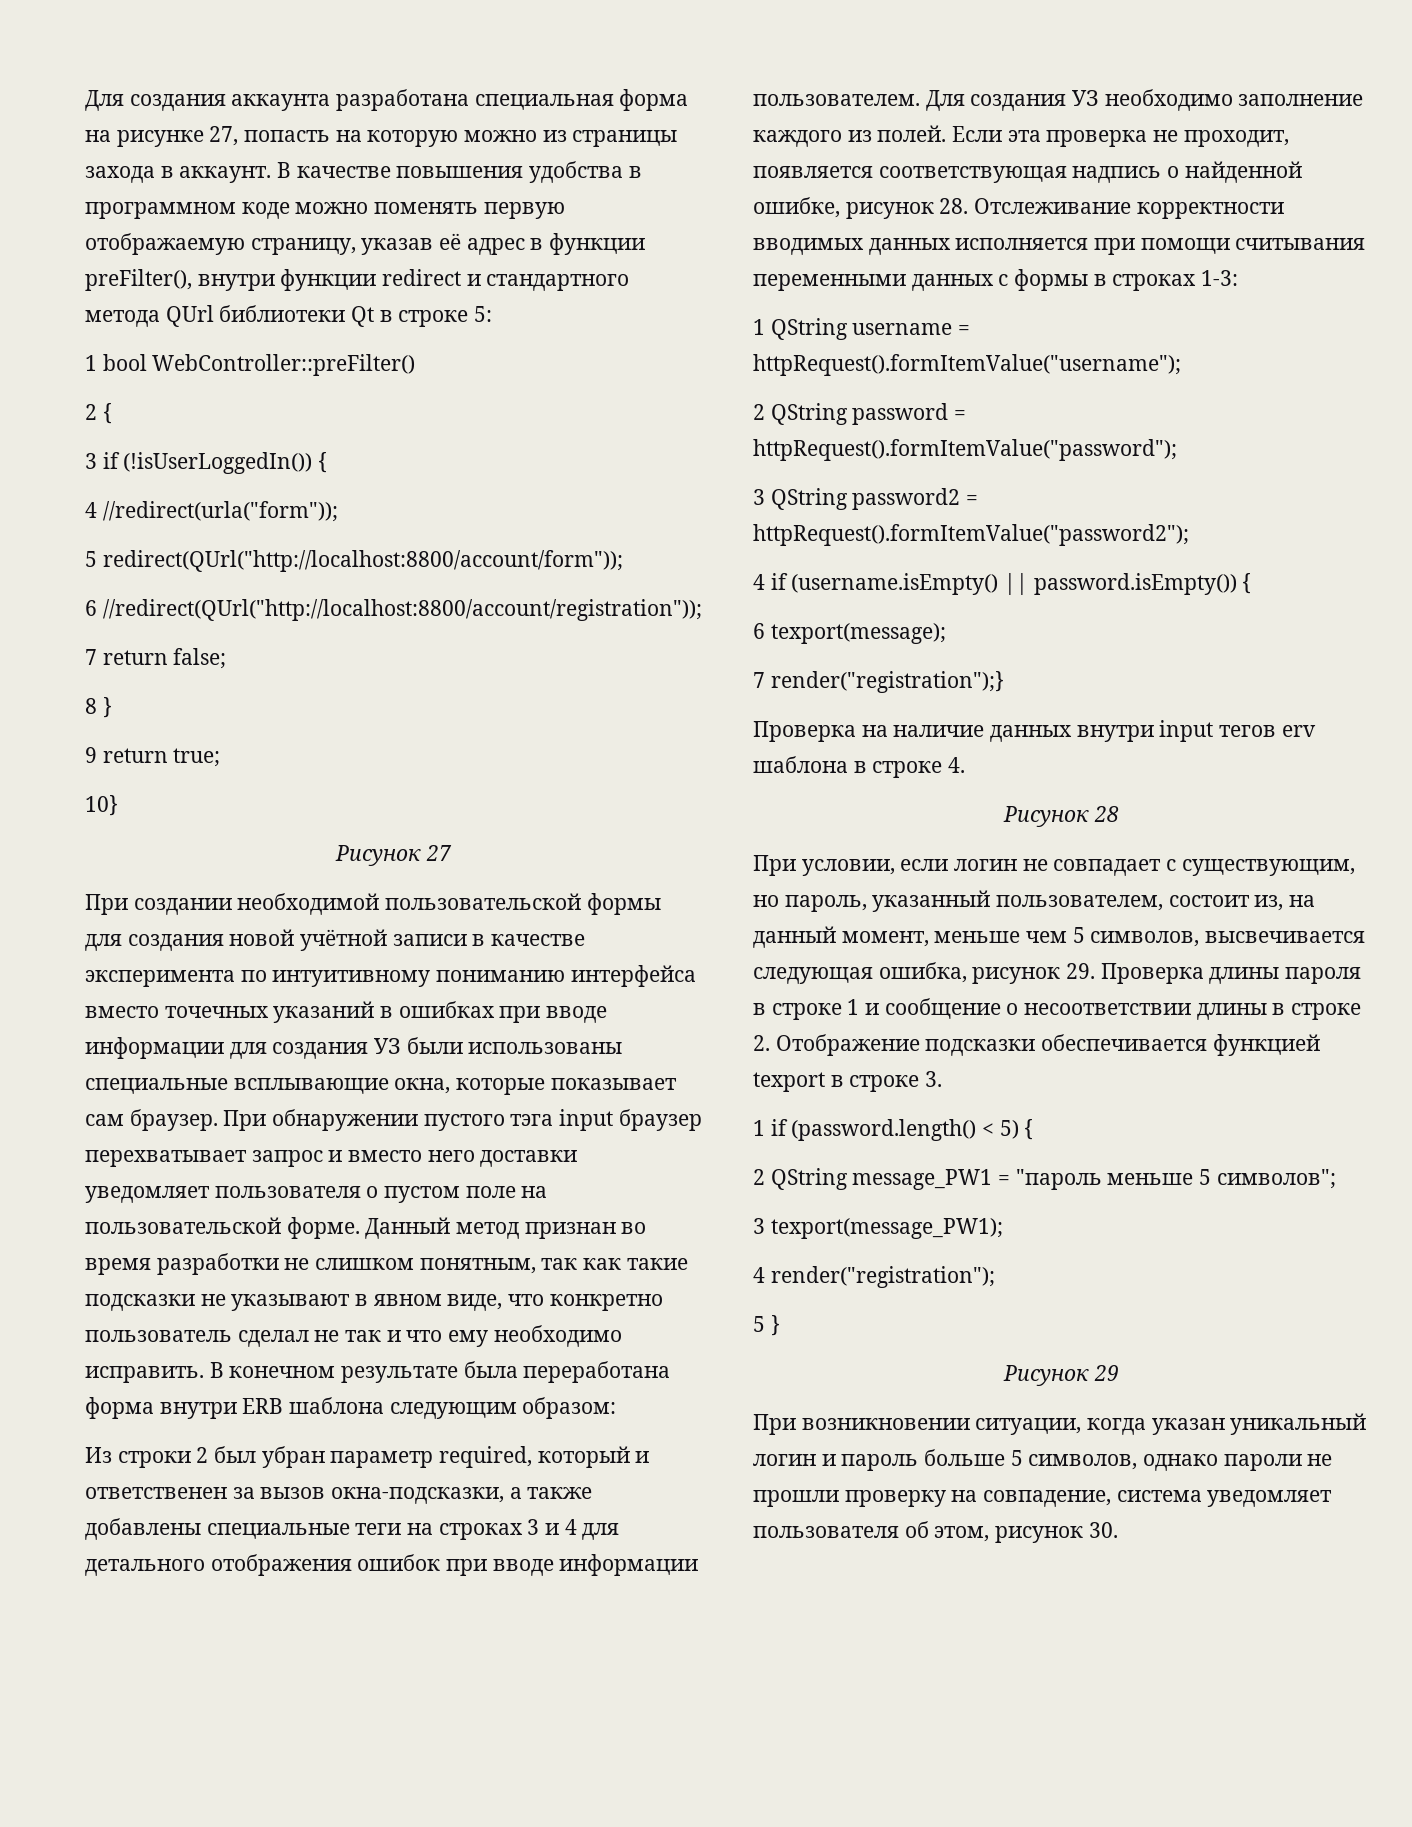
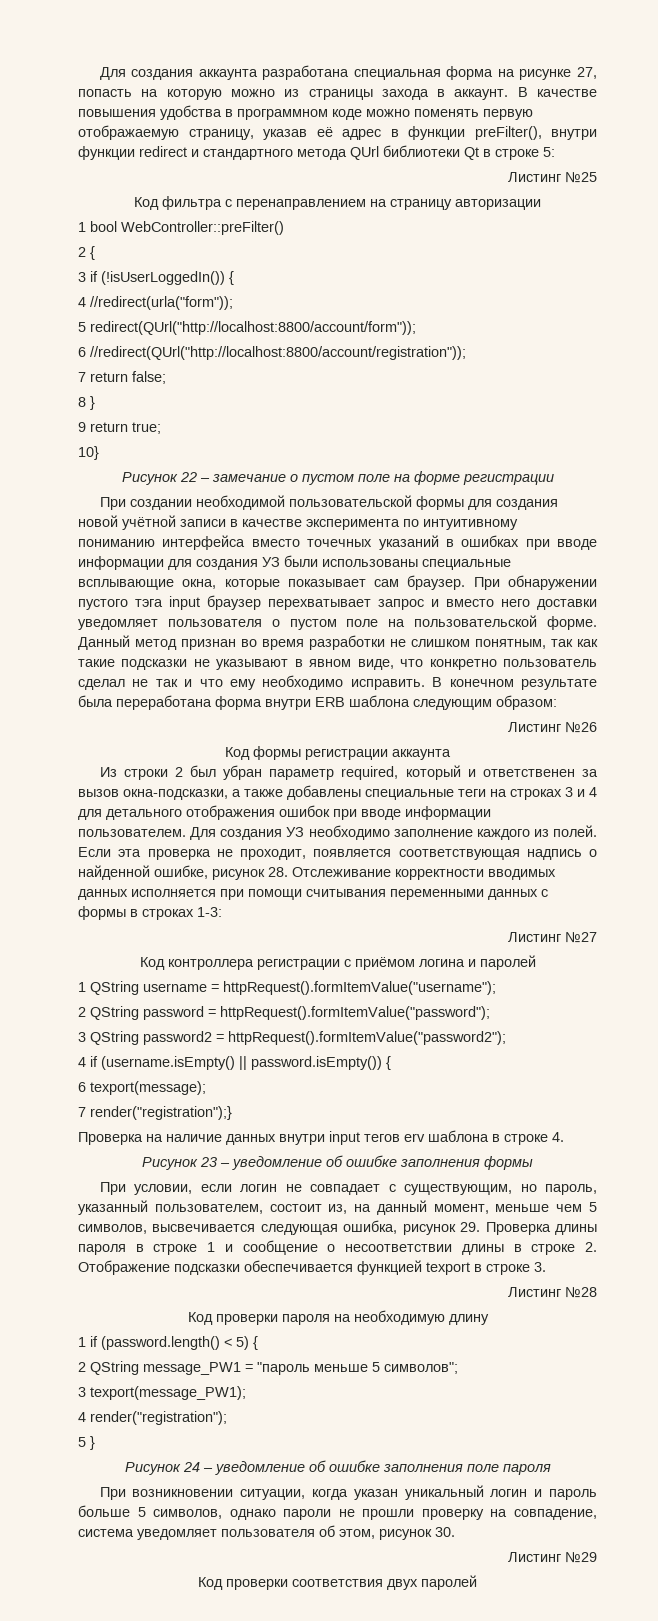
(493, 314) none -> [508,172,597,183] [134,196,541,210] // Листинг №25 // Код фильтра с перенаправлением на страницу авторизации
[425,845,452,861] 27 -> [179,471,554,485] 22 – замечание о пустом поле на форме регистрации
(617, 1408) none -> [508,722,597,733] [225,746,451,760] // Листинг №26 // Код формы регистрации аккаунта
(1239, 278) none -> [508,932,597,943] [139,955,536,970] // Листинг №27 // Код контроллера регистрации с приёмом логина и паролей
[1093,806,1119,822] 28 -> [200,1155,533,1170] 23 – уведомление об ошибке заполнения формы
(943, 1079) none -> [508,1287,597,1298] [187,1310,489,1325] // Листинг №28 // Код проверки пароля на необходимую длину
[1093,1365,1119,1381] 29 -> [182,1460,551,1475] 24 – уведомление об ошибке заполнения поле пароля
(1118, 1530) none -> [508,1552,597,1563] [198,1575,477,1590] // Листинг №29 // Код проверки соответствия двух паролей

